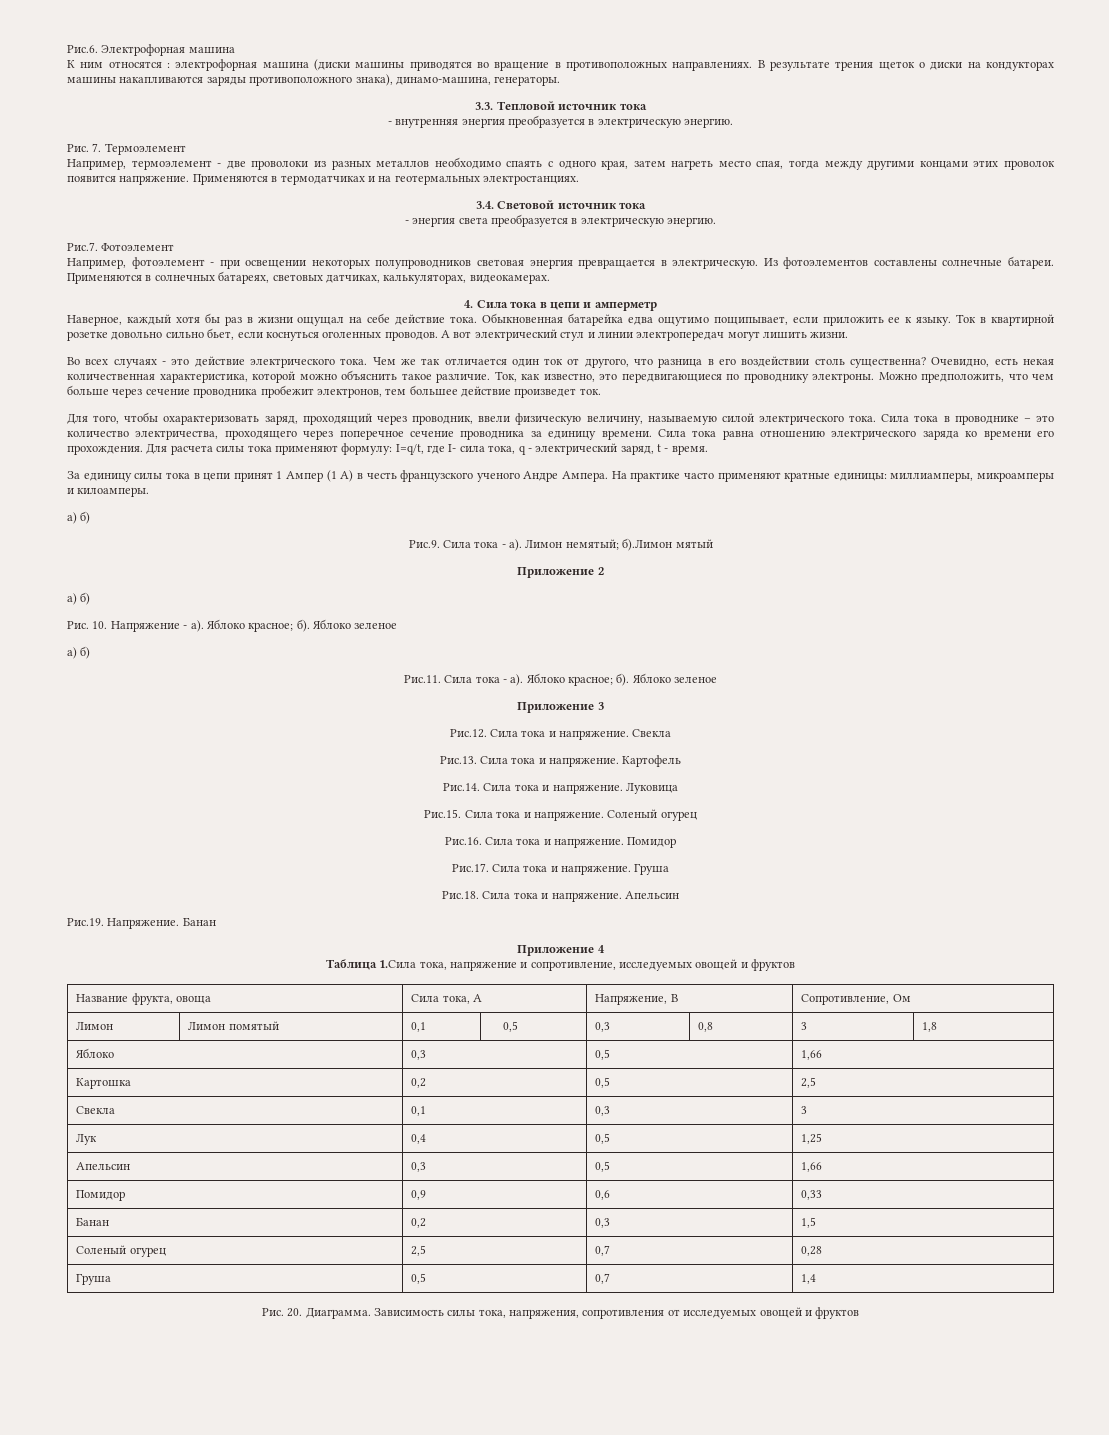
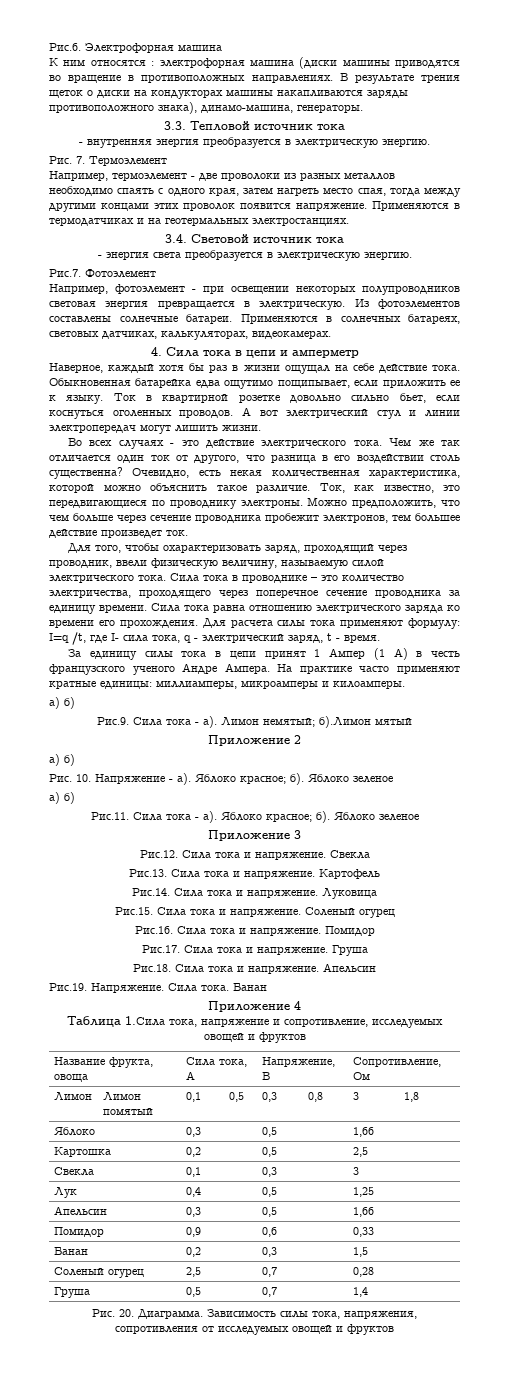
[395,444,424,455] I=q/t, -> [49,632,86,645] I=q /t,
(180, 923) none -> [168,983,229,992] Сила тока.

